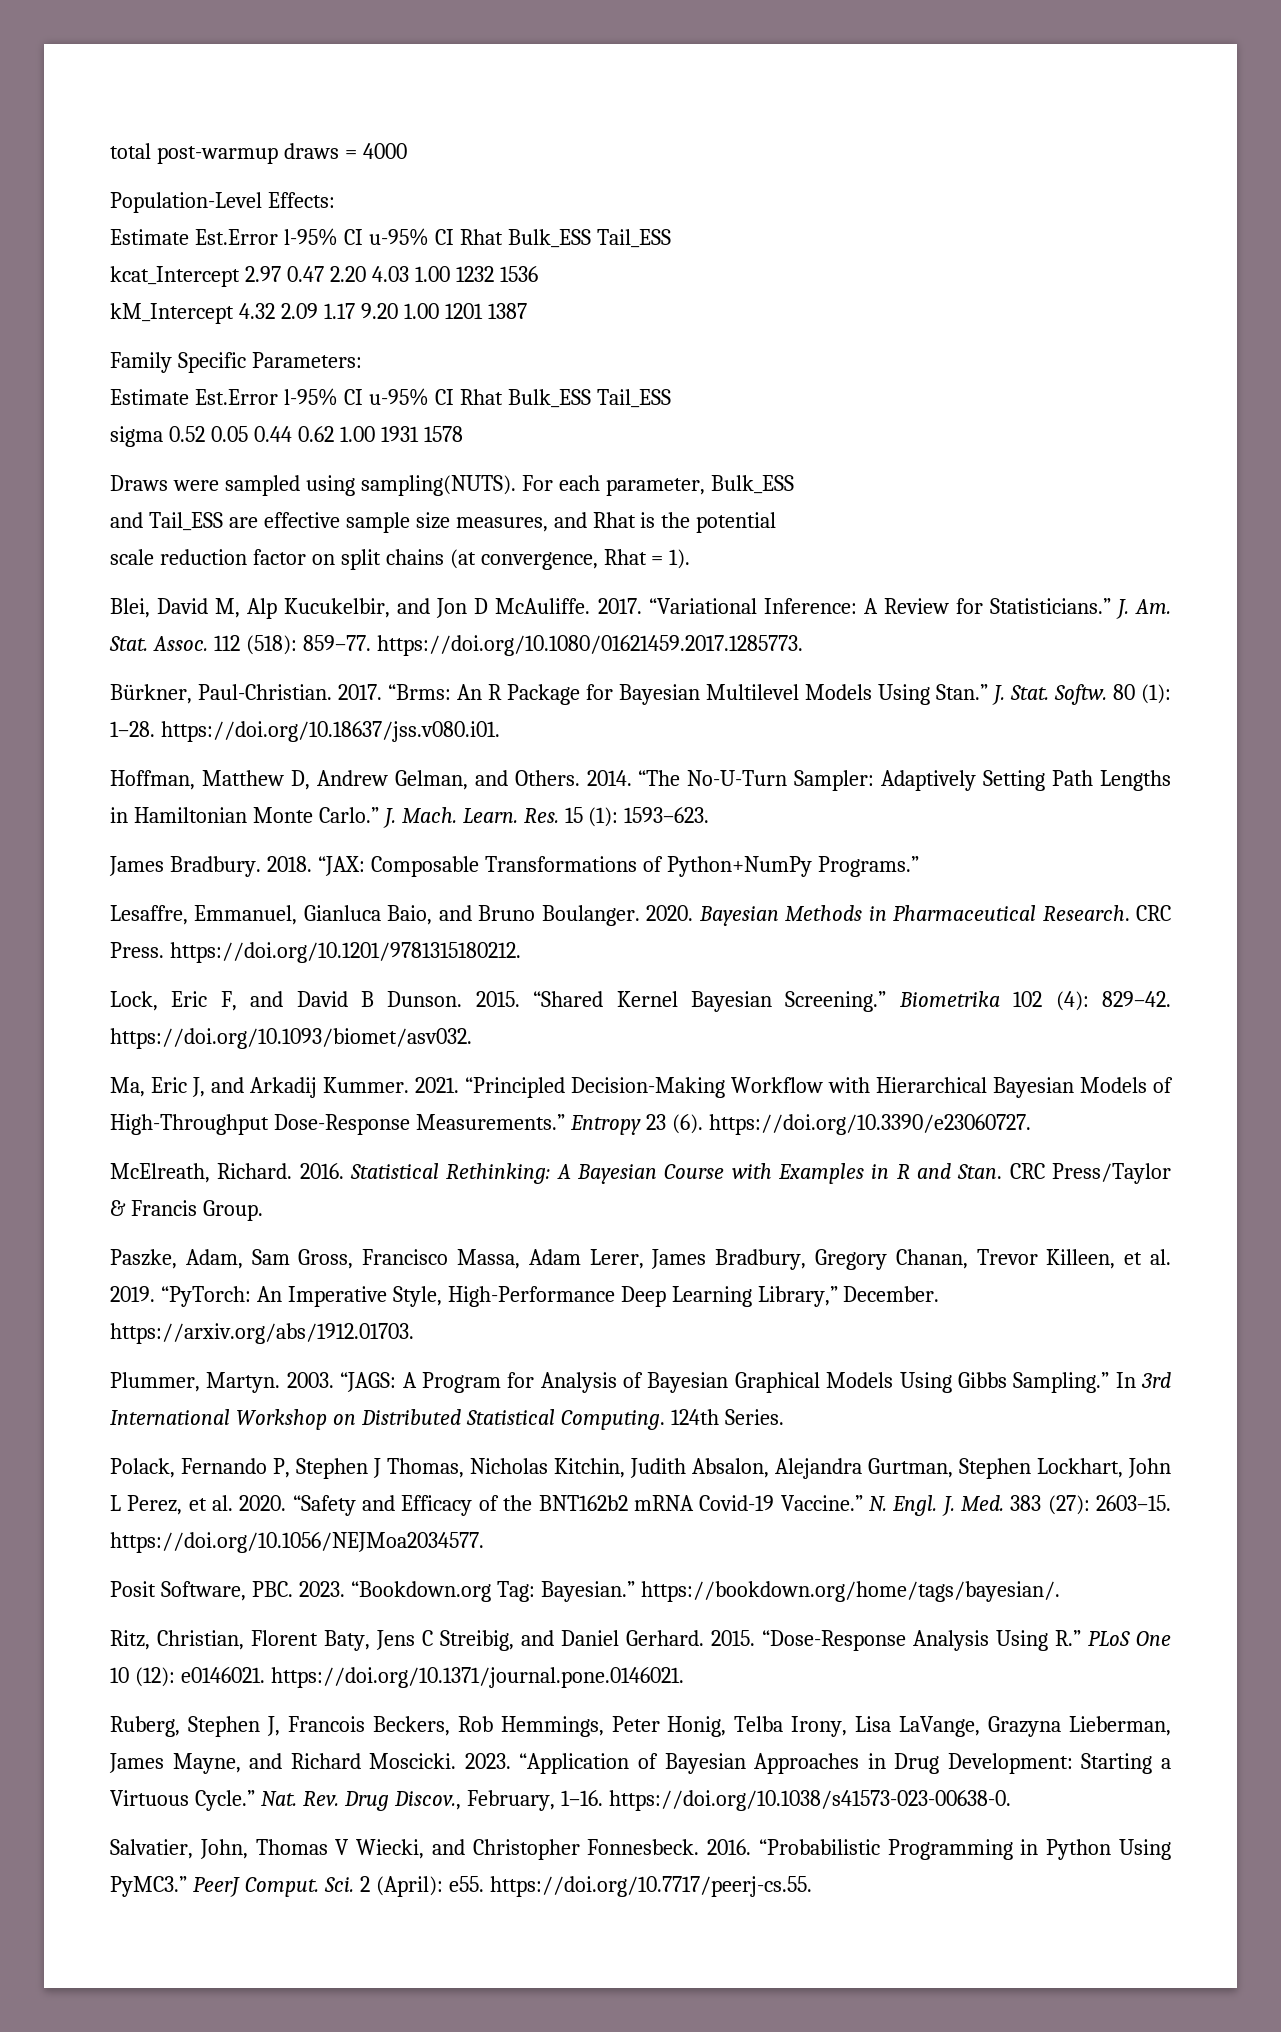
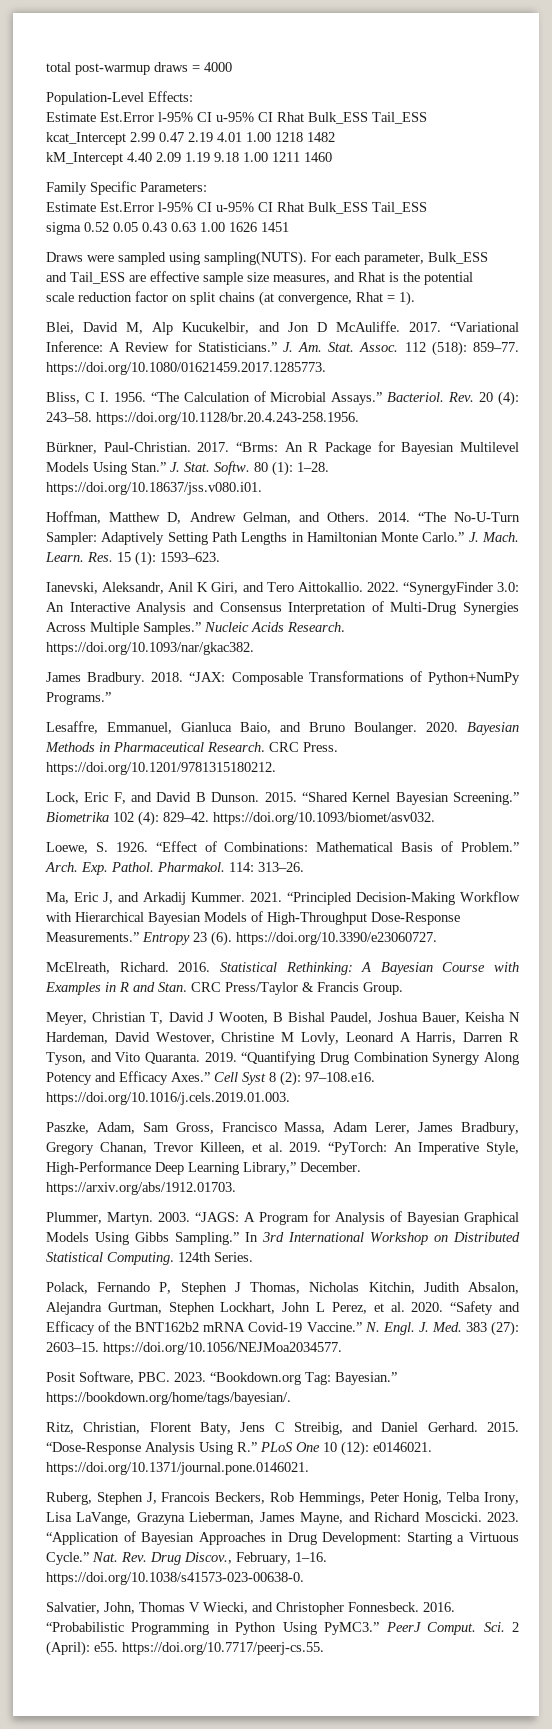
[244,266,538,282] [110,303,527,324] 2.97 0.47 2.20 4.03 1.00 1232 1536 // kM_Intercept 4.32 2.09 1.17 9.20 1.00 1201 1387 -> [130,132,335,142] [46,152,332,165] 2.99 0.47 2.19 4.01 1.00 1218 1482 // kM_Intercept 4.40 2.09 1.19 9.18 1.00 1211 1460
[253,426,463,442] 0.44 0.62 1.00 1931 1578 -> [142,222,289,232] 0.43 0.63 1.00 1626 1451
(803, 645) none -> [46,391,519,406] [46,412,359,425] // Bliss, C I. 1956. “The Calculation of Microbial Assays.” Bacteriol. Rev. 20 (4): 243–58. https://doi.org/10.1128/br.20.4.243-258.1956.
(710, 815) none -> [46,582,519,595] [46,601,519,615] [46,622,345,635] [46,642,254,655] // Ianevski, Aleksandr, Anil K Giri, and Tero Aittokallio. 2022. “SynergyFinder 3.0: An Interactive Analysis and Consensus Interpretation of Multi-Drug Synergies Across Multiple Samples.” Nucleic Acids Research. https://doi.org/10.1093/nar/gkac382.
(472, 1038) none -> [46,841,520,854] [45,862,304,875] // Loewe, S. 1926. “Effect of Combinations: Mathematical Basis of Problem.” Arch. Exp. Pathol. Pharmakol. 114: 313–26.
(263, 1210) none -> [46,1012,520,1025] [46,1032,519,1045] [46,1051,519,1065] [46,1071,375,1086] [46,1092,290,1105] // Meyer, Christian T, David J Wooten, B Bishal Paudel, Joshua Bauer, Keisha N Hardeman, David Westover, Christine M Lovly, Leonard A Harris, Darren R Tyson, and Vito Quaranta. 2019. “Quantifying Drug Combination Synergy Along Potency and Efficacy Axes.” Cell Syst 8 (2): 97–108.e16. https://doi.org/10.1016/j.cels.2019.01.003.

